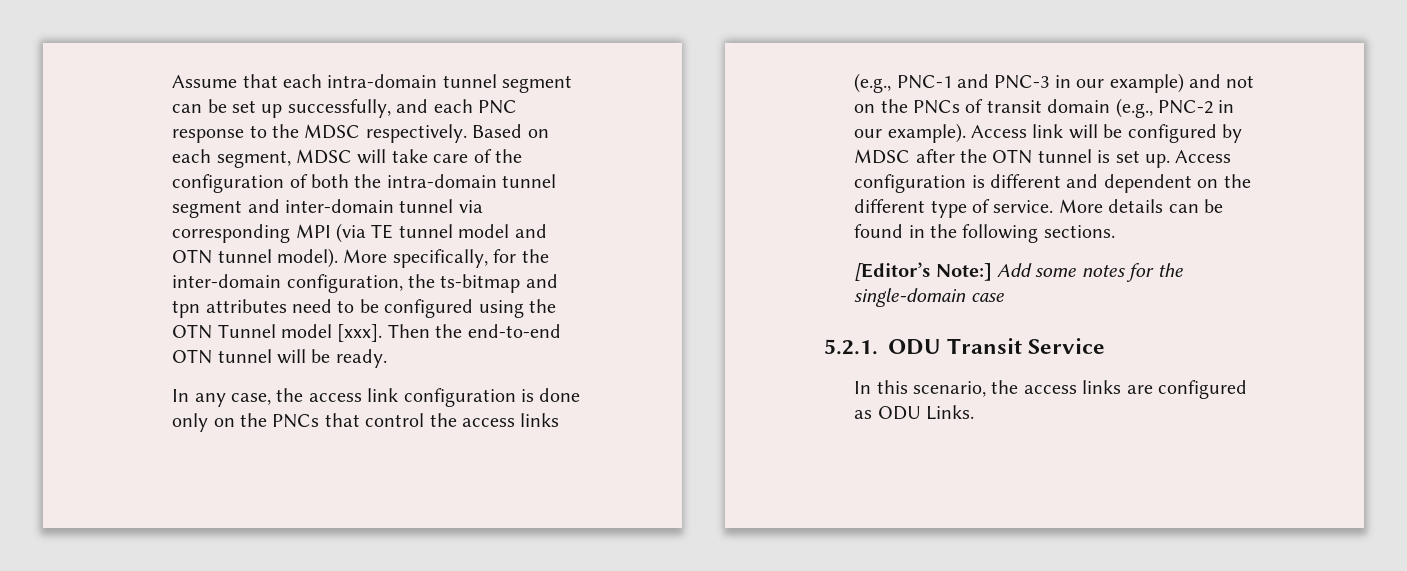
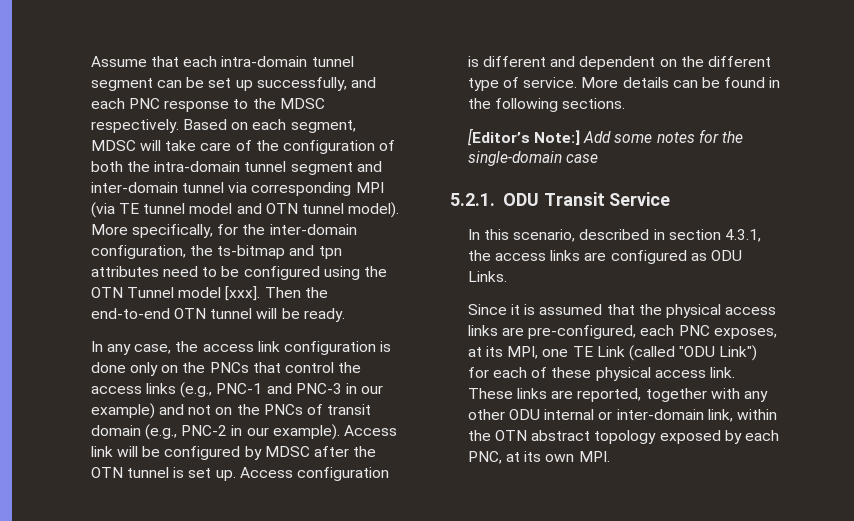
(987, 389) none -> [579,229,761,242] described in section 4.3.1,
(975, 412) none -> [467,304,777,318] [467,325,777,339] [467,345,758,361] [467,367,735,381] [467,388,768,402] [467,409,777,422] [467,430,779,444] [467,451,610,464] // Since it is assumed that the physical access links are pre-configured, each PNC exposes, at its MPI, one TE Link (called "ODU Link") for each of these physical access link. These links are reported, together with any other ODU internal or inter-domain link, within the OTN abstract topology exposed by each PNC, at its own MPI.

